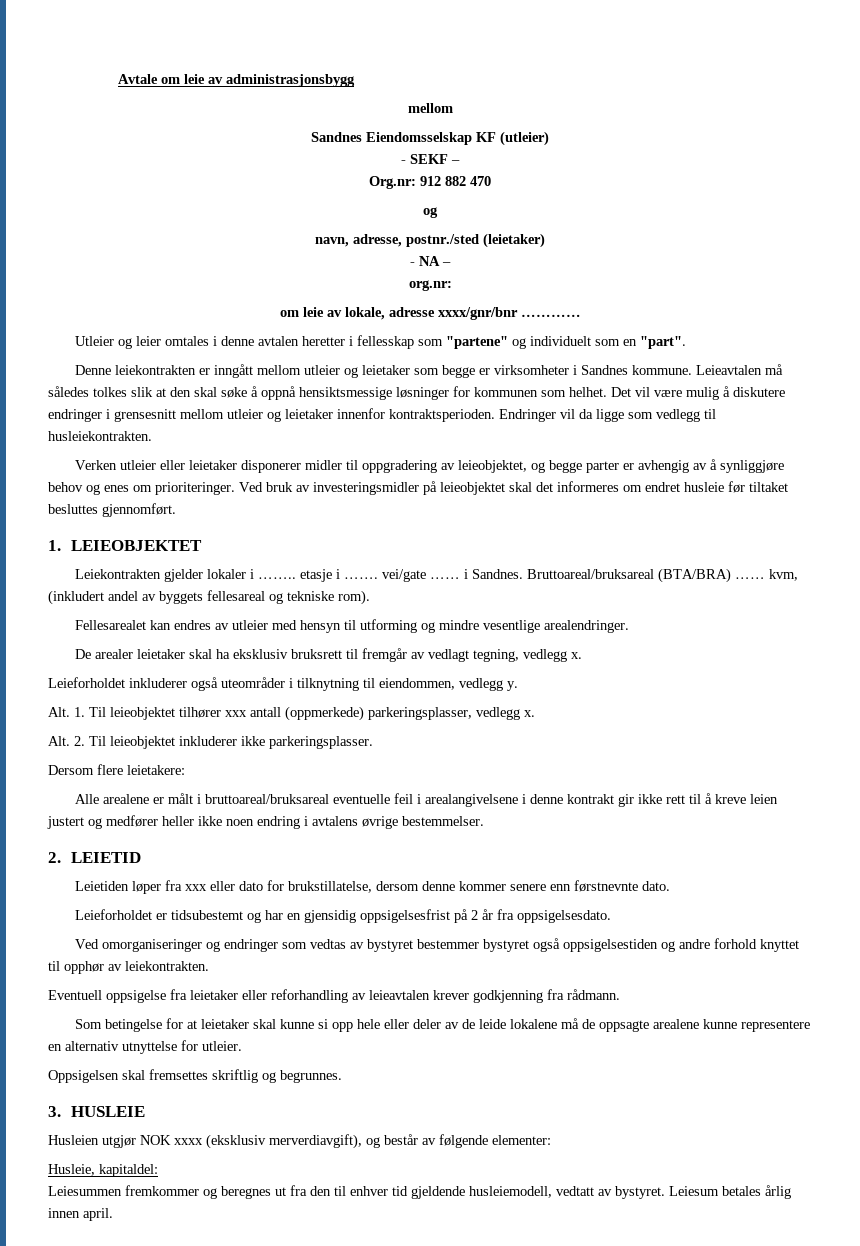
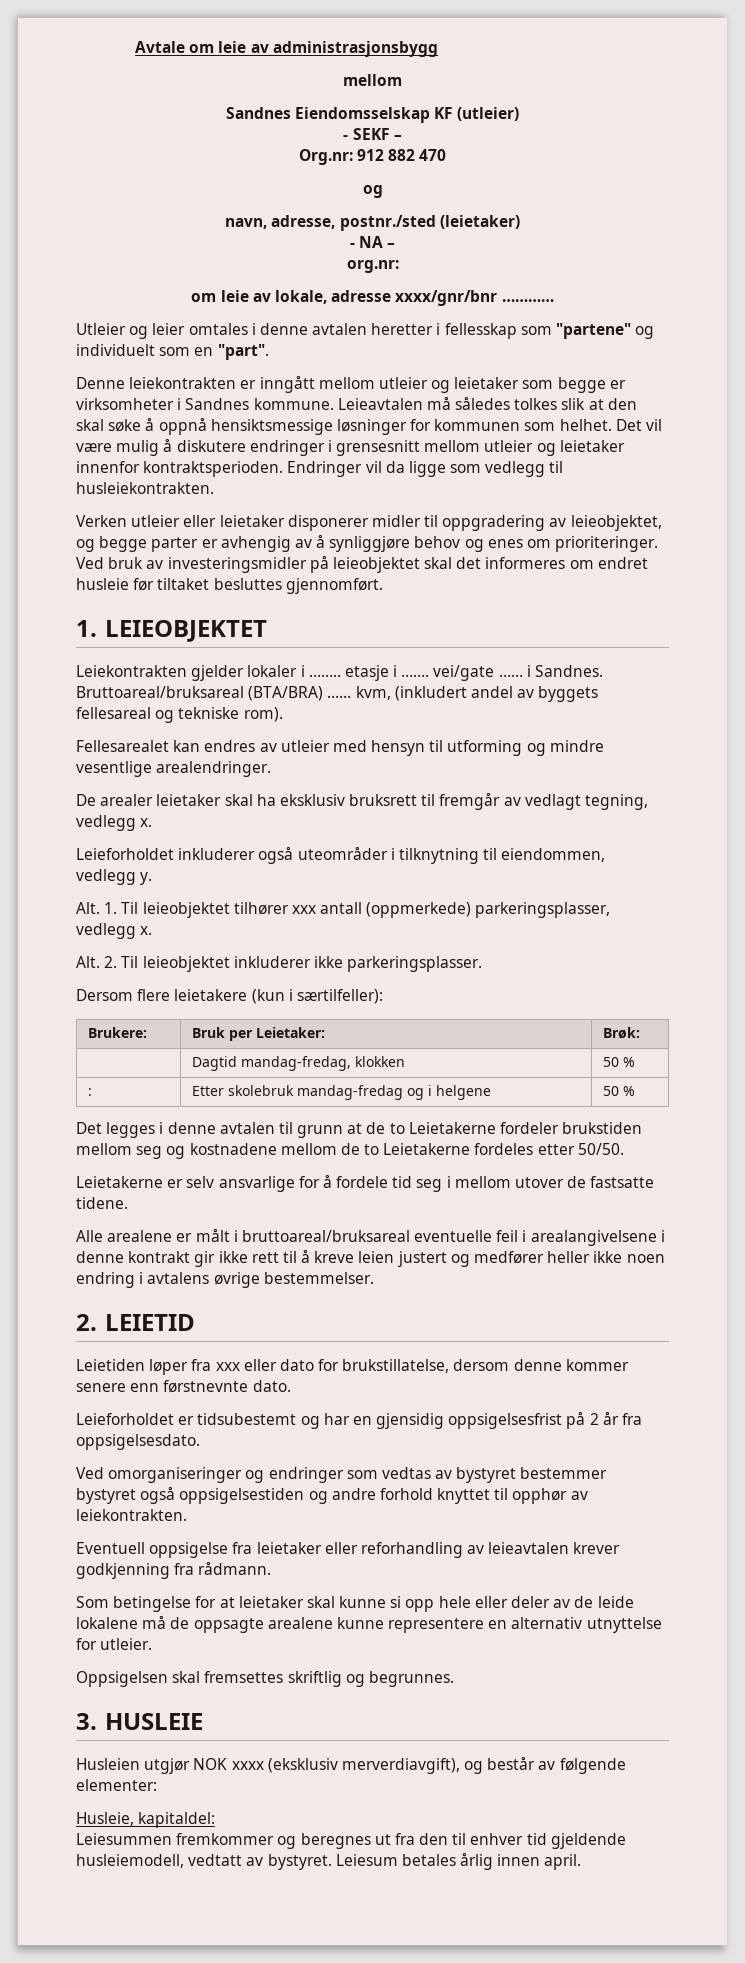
[127,765,185,775] leietakere: -> [174,989,383,1004] [87,1027,147,1038] [191,1027,325,1041] [602,1027,640,1039] [191,1056,405,1071] [602,1057,635,1067] [87,1088,92,1096] [191,1085,491,1100] [602,1086,635,1096] [76,1122,643,1138] [76,1143,624,1159] [76,1175,655,1192] [76,1197,128,1209] leietakere (kun i særtilfeller): // Brukere: | Bruk per Leietaker: | Brøk: // | Dagtid mandag-fredag, klokken | 50 % // : | Etter skolebruk mandag-fredag og i helgene | 50 % // Det legges i denne avtalen til grunn at de to Leietakerne fordeler brukstiden mellom seg og kostnadene mellom de to Leietakerne fordeles etter 50/50. // Leietakerne er selv ansvarlige for å fordele tid seg i mellom utover de fastsatte tidene.

